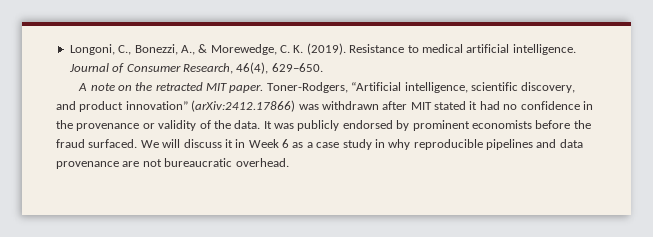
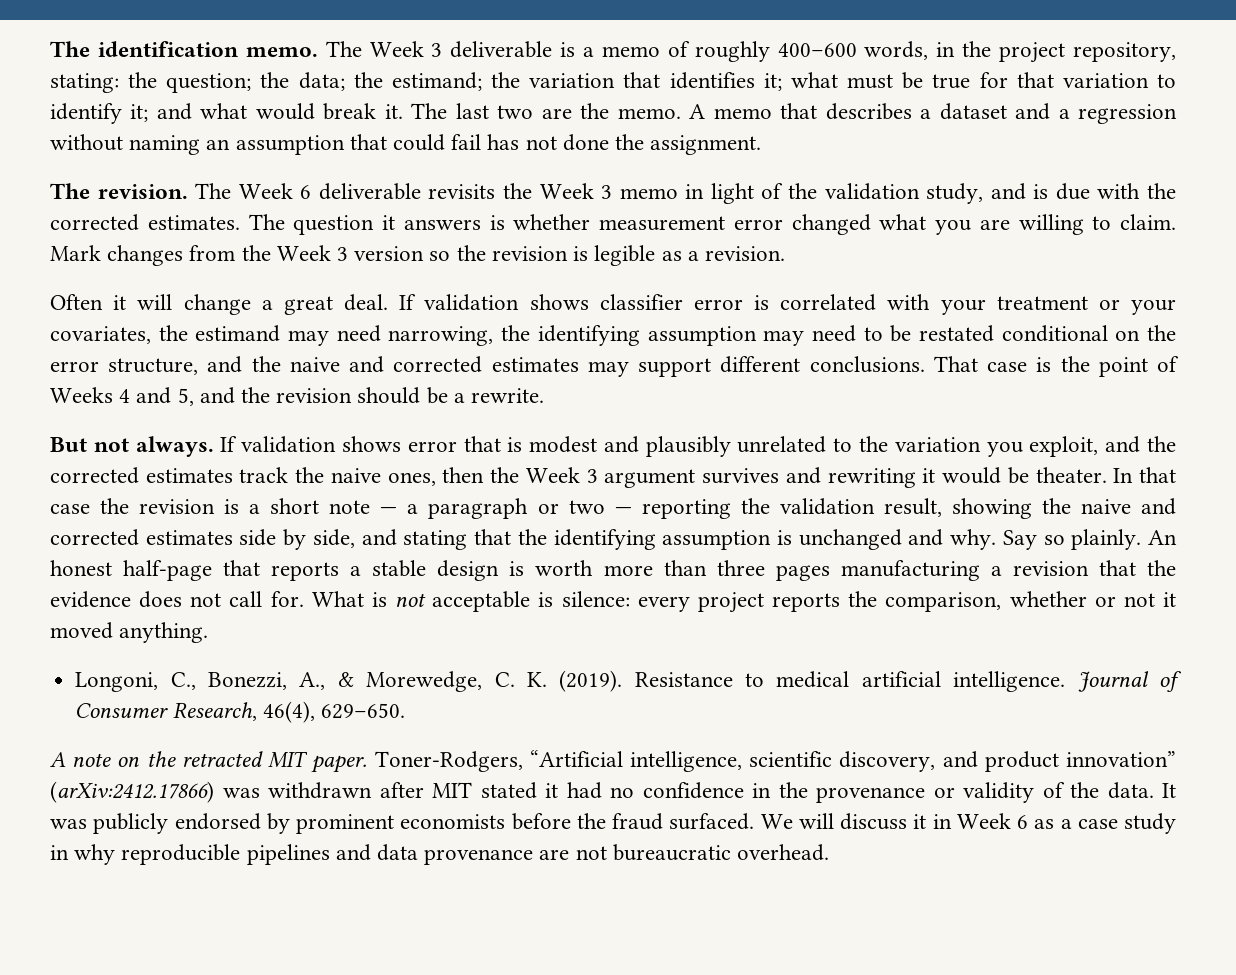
(69, 49) none -> [50,41,1176,63] [50,72,1176,93] [50,103,1177,124] [50,134,762,155] [50,183,1176,204] [50,214,1176,235] [50,245,785,266] [50,294,1176,315] [50,325,1176,346] [50,356,1179,377] [50,387,545,406] [50,436,1176,457] [50,467,1176,488] [50,498,1176,519] [50,529,1177,550] [50,560,1176,581] [50,591,1176,613] [50,622,209,643] The identification memo. The Week 3 deliverable is a memo of roughly 400–600 words, in the project repository, stating: the question; the data; the estimand; the variation that identifies it; what must be true for that variation to identify it; and what would break it. The last two are the memo. A memo that describes a dataset and a regression without naming an assumption that could fail has not done the assignment. // The revision. The Week 6 deliverable revisits the Week 3 memo in light of the validation study, and is due with the corrected estimates. The question it answers is whether measurement error changed what you are willing to claim. Mark changes from the Week 3 version so the revision is legible as a revision. // Often it will change a great deal. If validation shows classifier error is correlated with your treatment or your covariates, the estimand may need narrowing, the identifying assumption may need to be restated conditional on the error structure, and the naive and corrected estimates may support different conclusions. That case is the point of Weeks 4 and 5, and the revision should be a rewrite. // But not always. If validation shows error that is modest and plausibly unrelated to the variation you exploit, and the corrected estimates track the naive ones, then the Week 3 argument survives and rewriting it would be theater. In that case the revision is a short note — a paragraph or two — reporting the validation result, showing the naive and corrected estimates side by side, and stating that the identifying assumption is unchanged and why. Say so plainly. An honest half-page that reports a stable design is worth more than three pages manufacturing a revision that the evidence does not call for. What is not acceptable is silence: every project reports the comparison, whether or not it moved anything. //

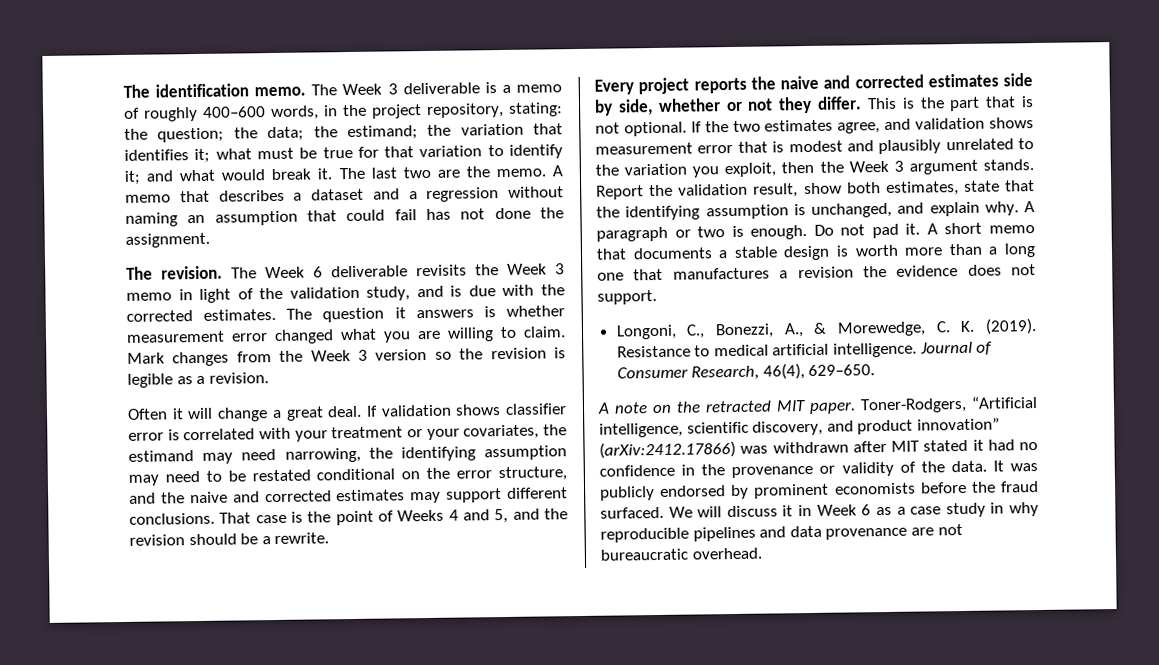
[50,436,401,457] But not always. If validation shows -> [594,73,1033,95] [594,96,1034,116] [595,117,1034,137] [595,142,693,155] Every project reports the naive and corrected estimates side by side, whether or not they differ. This is the part that is not optional. If the two estimates agree, and validation shows measurement
[1105,436,1176,453] [50,467,436,486] and the corrected estimates track the naive ones, -> (777, 170) none
[702,467,1176,488] [50,498,1176,519] [50,529,468,550] survives and rewriting it would be theater. In that case the revision is a short note — a paragraph or two — reporting the validation result, showing the naive and corrected estimates side by side, and stating -> [983,159,1034,171] [596,180,1000,200] stands. Report the validation result, show both estimates, state
[798,529,1177,550] [50,560,340,581] unchanged and why. Say so plainly. An honest half-page that reports -> [811,201,1035,218] [596,222,1035,242] [596,247,713,260] unchanged, and explain why. A paragraph or two is enough. Do not pad it. A short memo that documents
[716,560,980,581] three pages manufacturing -> [988,243,1036,258] [597,267,770,281] a long one that manufactures
[1098,560,1136,576] that -> (854, 272) none
[229,591,1176,613] [50,622,209,643] call for. What is not acceptable is silence: every project reports the comparison, whether or not it moved anything. -> [597,289,657,305] support.

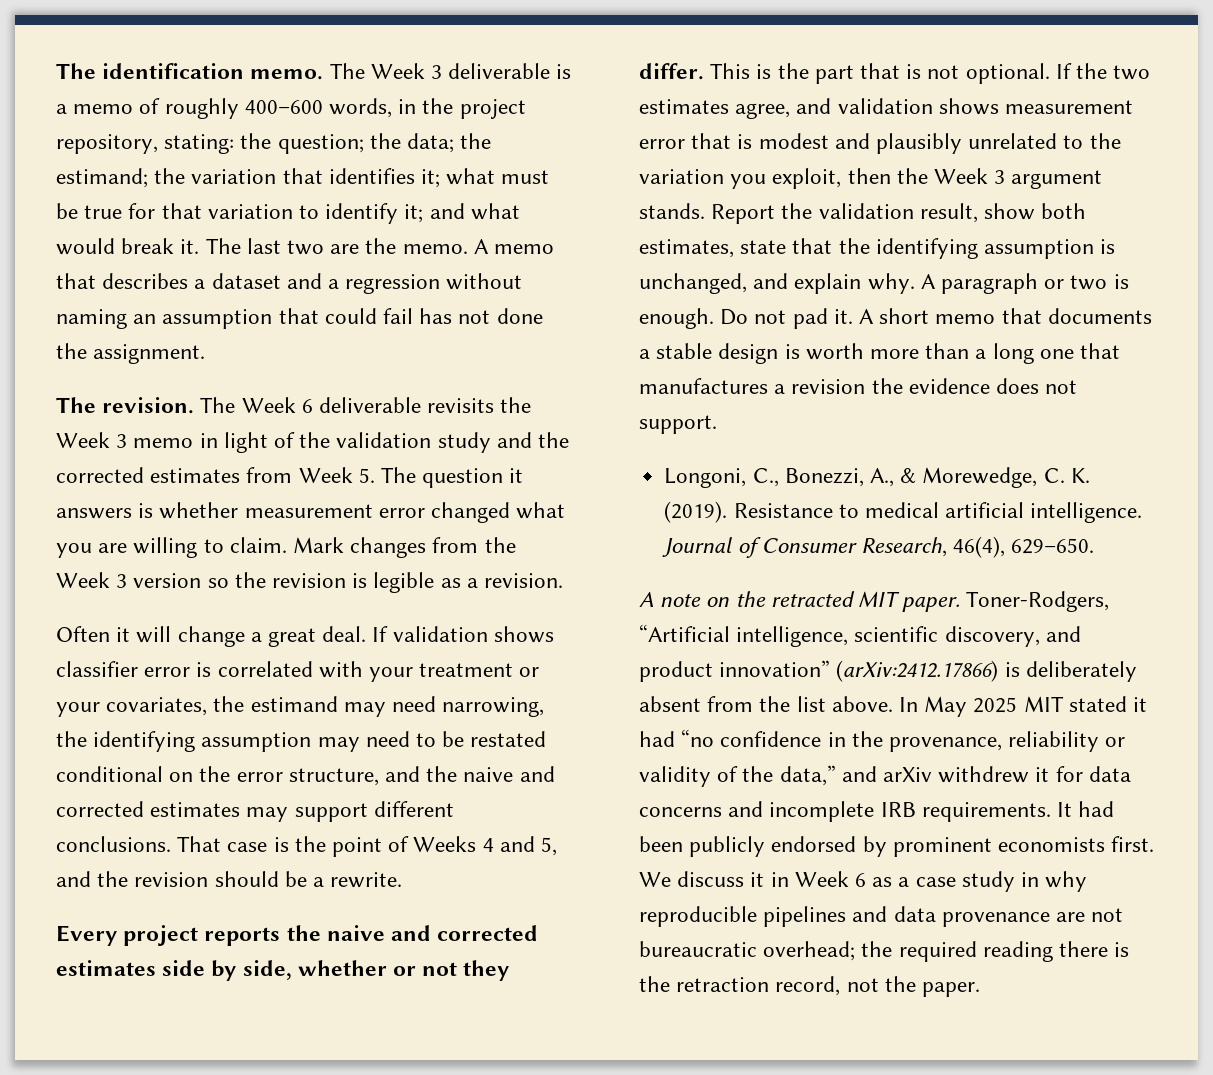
[366,284,565,301] [126,308,277,322] study, and is due with the corrected estimates. -> [437,432,570,453] [56,467,375,483] study and the corrected estimates from Week 5.
[740,440,887,454] was withdrawn after -> [1004,661,1137,682] [639,696,1018,717] is deliberately absent from the list above. In May 2025
[1019,442,1038,451] no -> [681,729,715,747] “no
[731,465,814,479] provenance -> [889,731,1100,752] provenance, reliability
[950,460,1038,473] data. It was -> [779,765,1131,786] [639,801,1115,822] [639,836,683,852] data,” and arXiv withdrew it for data concerns and incomplete IRB requirements. It had been
[919,481,1039,494] [600,506,723,519] before the fraud surfaced. We will -> [1111,836,1155,852] [639,872,671,887] first. We
[691,547,762,560] overhead. -> [763,941,1130,962] [639,976,981,997] overhead; the required reading there is the retraction record, not the paper.

